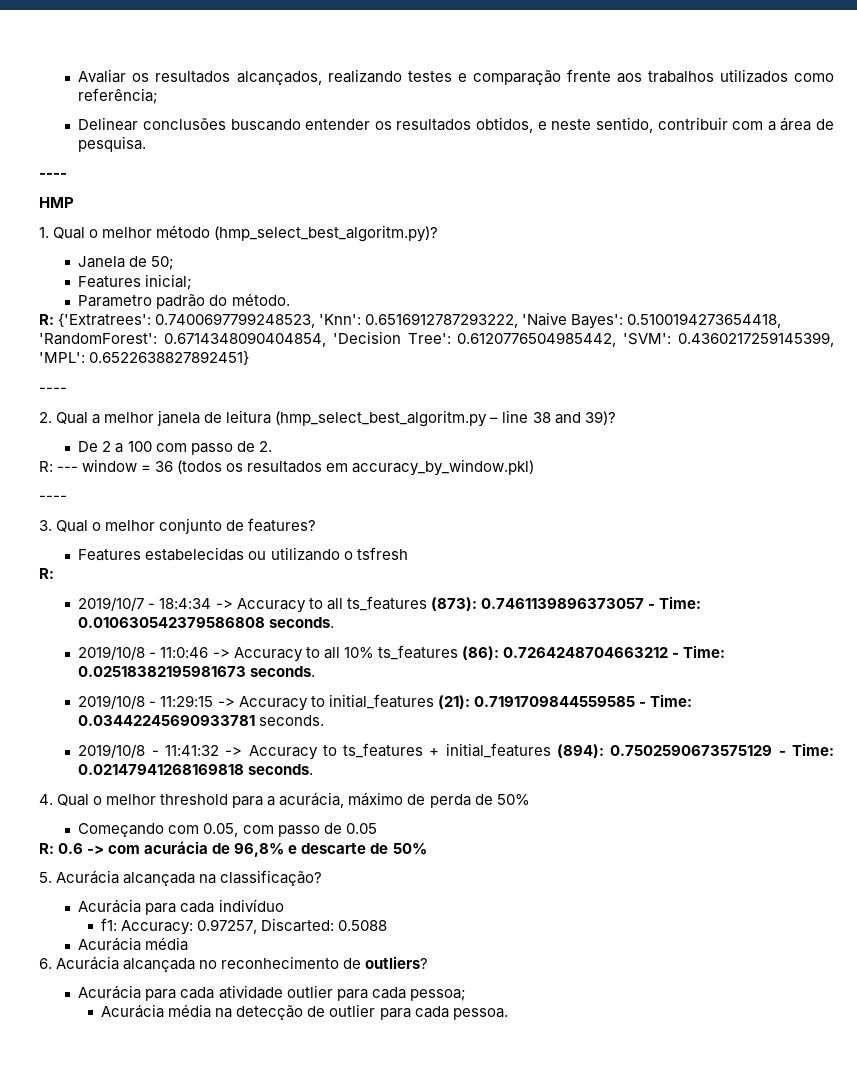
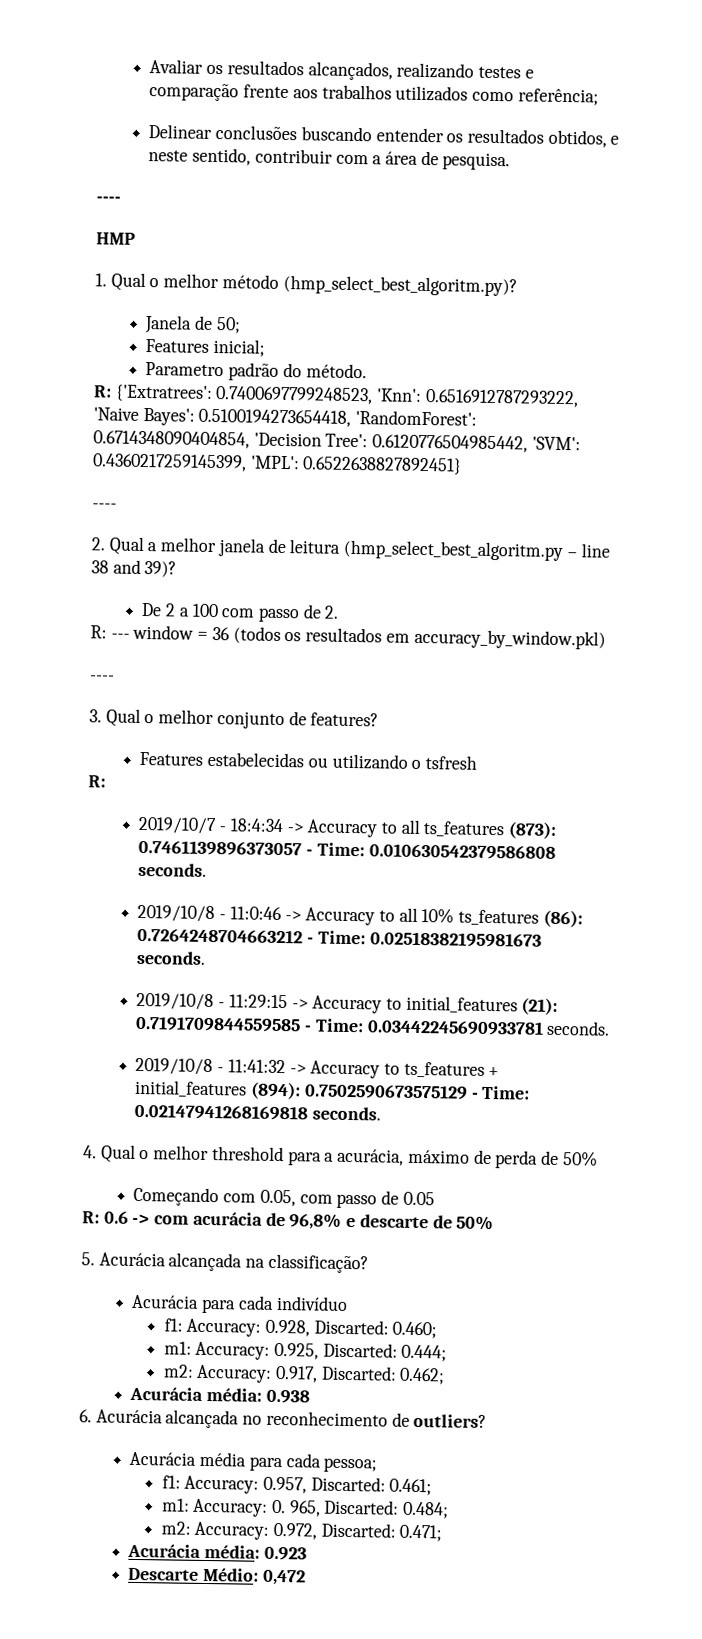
[197,918,388,934] [78,937,189,951] 0.97257, Discarted: 0.5088 // Acurácia média -> [264,1319,438,1339] [163,1341,448,1362] [162,1364,446,1385] [129,1386,310,1404] 0.928, Discarted: 0.460; // m1: Accuracy: 0.925, Discarted: 0.444; // m2: Accuracy: 0.917, Discarted: 0.462; // Acurácia média: 0.938
[145,985,333,1001] para cada atividade outlier -> [199,1451,247,1467] média
[101,1004,508,1020] Acurácia média na detecção de outlier para cada pessoa. -> [161,1475,433,1496] [161,1498,450,1519] [160,1521,443,1542] [127,1543,307,1561] [128,1567,306,1586] f1: Accuracy: 0.957, Discarted: 0.461; // m1: Accuracy: 0. 965, Discarted: 0.484; // m2: Accuracy: 0.972, Discarted: 0.471; // Acurácia média: 0.923 // Descarte Médio: 0,472

